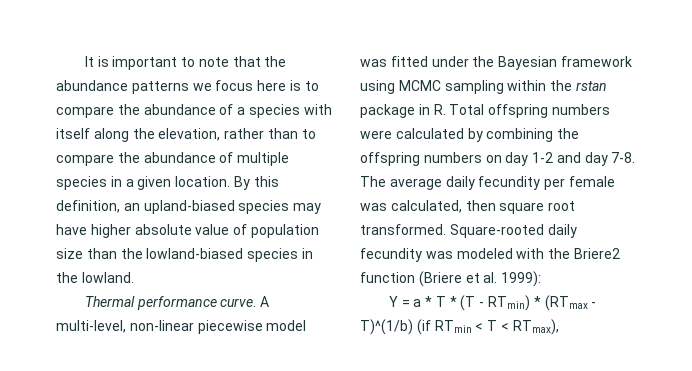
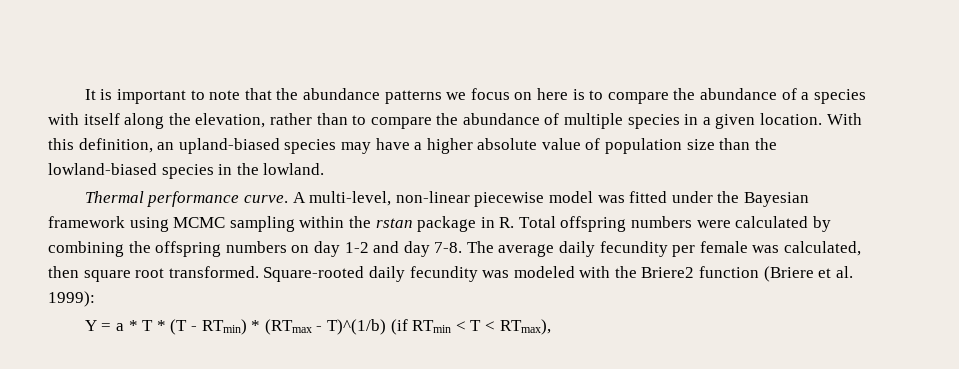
(254, 85) none -> [514,92,533,100] on
[233,176,250,190] By -> [826,113,862,125] With
(87, 229) none -> [414,142,423,150] a

